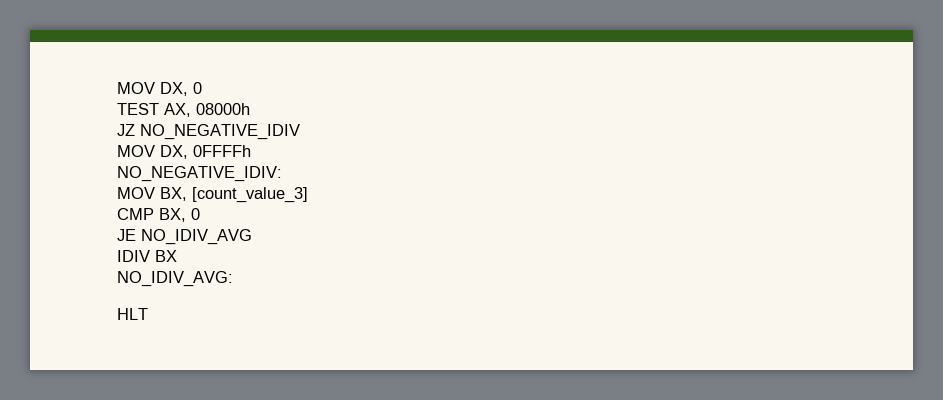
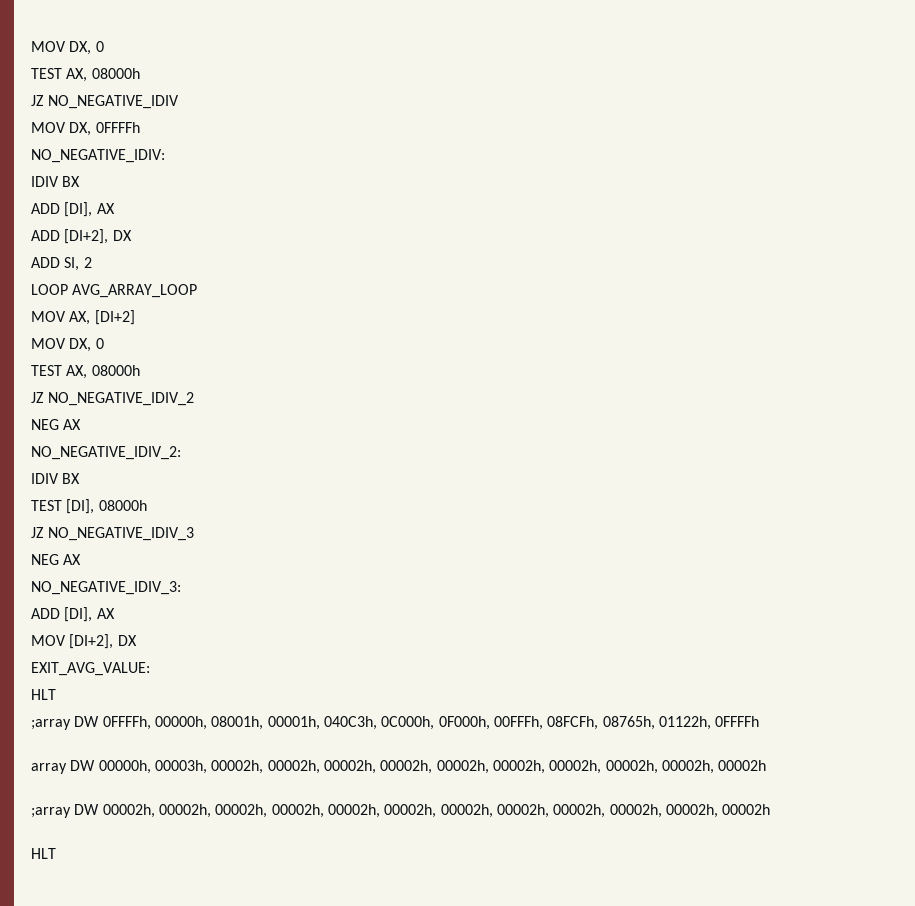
[117,187,308,203] [117,208,200,222] [117,229,252,245] [117,250,177,262] [117,271,233,287] MOV BX, [count_value_3] // CMP BX, 0 // JE NO_IDIV_AVG // IDIV BX // NO_IDIV_AVG: -> [31,176,81,187] [31,202,115,217] [31,229,132,244] [31,257,92,271] [31,284,198,298] [31,310,135,325] [31,338,104,352] [31,365,140,379] [31,392,195,406] [31,419,82,430] [31,446,181,460] [31,473,81,484] [31,499,147,514] [31,527,195,541] [31,554,82,565] [31,581,181,595] [31,607,115,622] [31,634,137,649] [31,662,150,676] [31,689,56,700] [31,716,760,730] [31,760,767,774] [31,804,771,818] IDIV BX // ADD [DI], AX // ADD [DI+2], DX // ADD SI, 2 // LOOP AVG_ARRAY_LOOP // MOV AX, [DI+2] // MOV DX, 0 // TEST AX, 08000h // JZ NO_NEGATIVE_IDIV_2 // NEG AX // NO_NEGATIVE_IDIV_2: // IDIV BX // TEST [DI], 08000h // JZ NO_NEGATIVE_IDIV_3 // NEG AX // NO_NEGATIVE_IDIV_3: // ADD [DI], AX // MOV [DI+2], DX // EXIT_AVG_VALUE: // HLT // ;array DW 0FFFFh, 00000h, 08001h, 00001h, 040C3h, 0C000h, 0F000h, 00FFFh, 08FCFh, 08765h, 01122h, 0FFFFh // array DW 00000h, 00003h, 00002h, 00002h, 00002h, 00002h, 00002h, 00002h, 00002h, 00002h, 00002h, 00002h // ;array DW 00002h, 00002h, 00002h, 00002h, 00002h, 00002h, 00002h, 00002h, 00002h, 00002h, 00002h, 00002h

